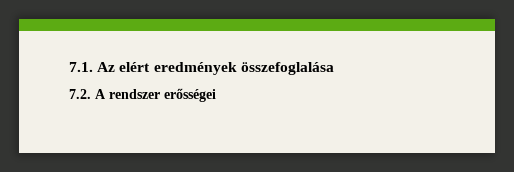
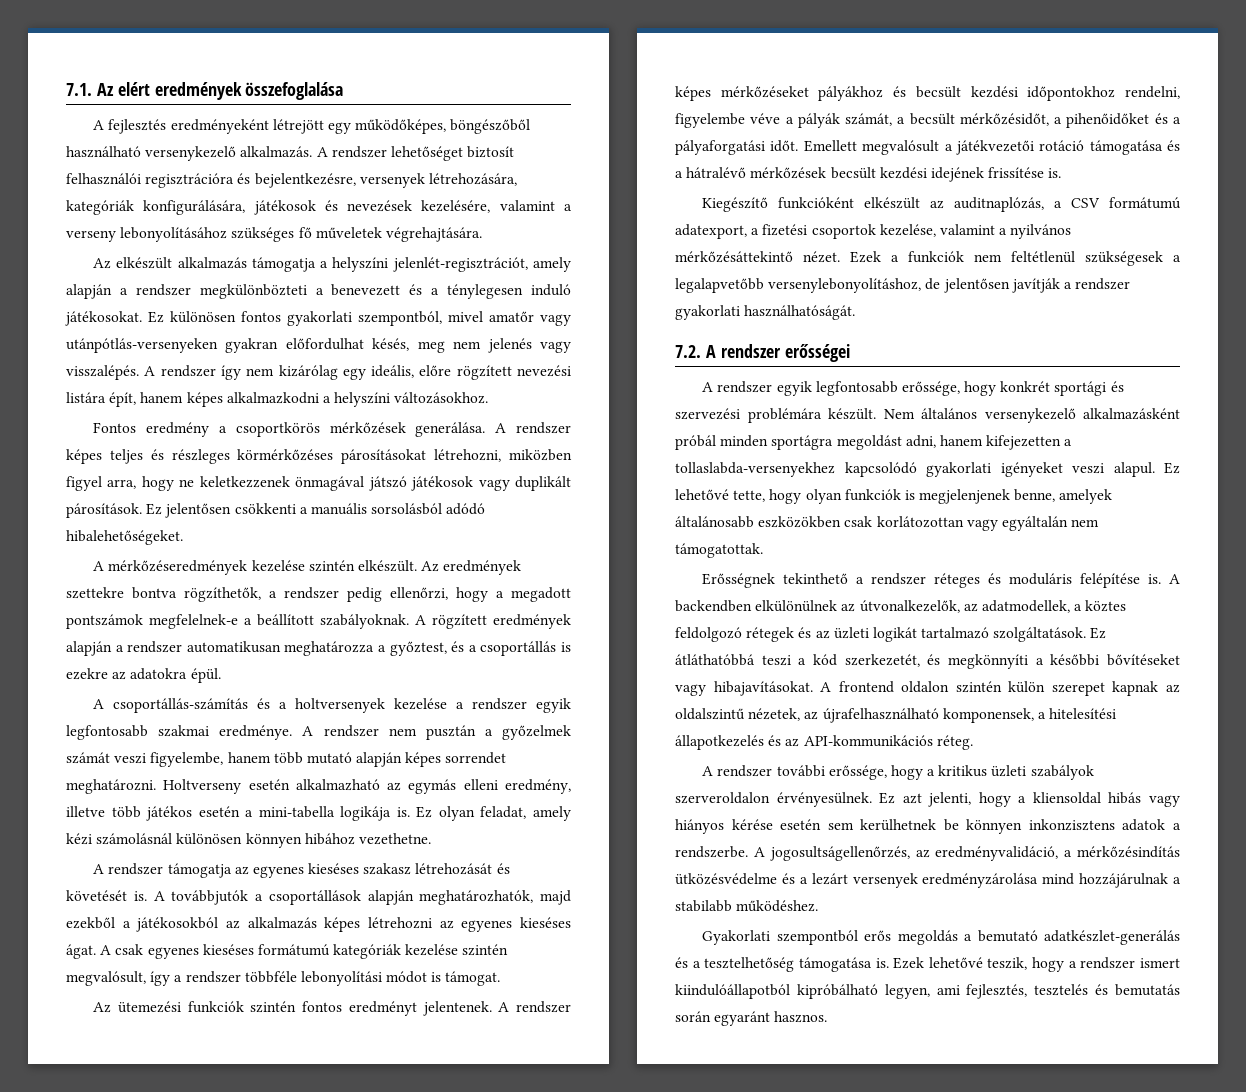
[69,88,216,102] 7.2. A rendszer erősségei -> [93,119,531,134] [66,146,515,161] [66,173,517,188] [66,200,572,215] [66,227,482,242] [93,257,571,272] [66,284,572,299] [65,311,571,326] [66,338,571,353] [66,365,571,380] [66,392,489,407] [93,422,571,437] [66,449,572,464] [66,476,571,491] [66,503,486,518] [66,530,183,545] [93,560,522,575] [66,587,571,602] [66,614,571,629] [66,641,572,656] [66,668,221,683] [93,698,571,713] [66,725,571,740] [66,752,507,767] [66,779,571,794] [66,806,571,821] [66,833,431,848] [93,863,510,878] [66,890,571,905] [66,917,571,932] [66,944,509,959] [66,971,501,986] [93,1001,571,1016] [675,86,1180,101] [675,113,1181,128] [675,140,1180,155] [675,167,1062,182] [702,197,1181,212] [675,224,1072,239] [675,251,1181,266] [675,278,1131,293] [675,305,856,320] [675,344,850,362] [702,381,1124,396] [675,408,1180,423] [675,435,1073,450] [675,462,1180,477] [675,489,1113,504] [675,516,1100,531] [675,543,763,558] [702,573,1180,588] [675,600,1127,613] [675,627,1107,642] [675,654,1180,669] [675,681,1180,696] [675,708,1117,723] [675,735,973,750] [702,765,1094,780] [675,792,1180,807] [675,819,1181,834] [675,846,1180,861] [675,873,1181,888] [675,900,819,912] [702,930,1180,945] [675,957,1180,972] [675,984,1180,999] [675,1011,828,1026] A fejlesztés eredményeként létrejött egy működőképes, böngészőből használható versenykezelő alkalmazás. A rendszer lehetőséget biztosít felhasználói regisztrációra és bejelentkezésre, versenyek létrehozására, kategóriák konfigurálására, játékosok és nevezések kezelésére, valamint a verseny lebonyolításához szükséges fő műveletek végrehajtására. // Az elkészült alkalmazás támogatja a helyszíni jelenlét-regisztrációt, amely alapján a rendszer megkülönbözteti a benevezett és a ténylegesen induló játékosokat. Ez különösen fontos gyakorlati szempontból, mivel amatőr vagy utánpótlás-versenyeken gyakran előfordulhat késés, meg nem jelenés vagy visszalépés. A rendszer így nem kizárólag egy ideális, előre rögzített nevezési listára épít, hanem képes alkalmazkodni a helyszíni változásokhoz. // Fontos eredmény a csoportkörös mérkőzések generálása. A rendszer képes teljes és részleges körmérkőzéses párosításokat létrehozni, miközben figyel arra, hogy ne keletkezzenek önmagával játszó játékosok vagy duplikált párosítások. Ez jelentősen csökkenti a manuális sorsolásból adódó hibalehetőségeket. // A mérkőzéseredmények kezelése szintén elkészült. Az eredmények szettekre bontva rögzíthetők, a rendszer pedig ellenőrzi, hogy a megadott pontszámok megfelelnek-e a beállított szabályoknak. A rögzített eredmények alapján a rendszer automatikusan meghatározza a győztest, és a csoportállás is ezekre az adatokra épül. // A csoportállás-számítás és a holtversenyek kezelése a rendszer egyik legfontosabb szakmai eredménye. A rendszer nem pusztán a győzelmek számát veszi figyelembe, hanem több mutató alapján képes sorrendet meghatározni. Holtverseny esetén alkalmazható az egymás elleni eredmény, illetve több játékos esetén a mini-tabella logikája is. Ez olyan feladat, amely kézi számolásnál különösen könnyen hibához vezethetne. // A rendszer támogatja az egyenes kieséses szakasz létrehozását és követését is. A továbbjutók a csoportállások alapján meghatározhatók, majd ezekből a játékosokból az alkalmazás képes létrehozni az egyenes kieséses ágat. A csak egyenes kieséses formátumú kategóriák kezelése szintén megvalósult, így a rendszer többféle lebonyolítási módot is támogat. // Az ütemezési funkciók szintén fontos eredményt jelentenek. A rendszer képes mérkőzéseket pályákhoz és becsült kezdési időpontokhoz rendelni, figyelembe véve a pályák számát, a becsült mérkőzésidőt, a pihenőidőket és a pályaforgatási időt. Emellett megvalósult a játékvezetői rotáció támogatása és a hátralévő mérkőzések becsült kezdési idejének frissítése is. // Kiegészítő funkcióként elkészült az auditnaplózás, a CSV formátumú adatexport, a fizetési csoportok kezelése, valamint a nyilvános mérkőzésáttekintő nézet. Ezek a funkciók nem feltétlenül szükségesek a legalapvetőbb versenylebonyolításhoz, de jelentősen javítják a rendszer gyakorlati használhatóságát. // 7.2. A rendszer erősségei // A rendszer egyik legfontosabb erőssége, hogy konkrét sportági és szervezési problémára készült. Nem általános versenykezelő alkalmazásként próbál minden sportágra megoldást adni, hanem kifejezetten a tollaslabda-versenyekhez kapcsolódó gyakorlati igényeket veszi alapul. Ez lehetővé tette, hogy olyan funkciók is megjelenjenek benne, amelyek általánosabb eszközökben csak korlátozottan vagy egyáltalán nem támogatottak. // Erősségnek tekinthető a rendszer réteges és moduláris felépítése is. A backendben elkülönülnek az útvonalkezelők, az adatmodellek, a köztes feldolgozó rétegek és az üzleti logikát tartalmazó szolgáltatások. Ez átláthatóbbá teszi a kód szerkezetét, és megkönnyíti a későbbi bővítéseket vagy hibajavításokat. A frontend oldalon szintén külön szerepet kapnak az oldalszintű nézetek, az újrafelhasználható komponensek, a hitelesítési állapotkezelés és az API-kommunikációs réteg. // A rendszer további erőssége, hogy a kritikus üzleti szabályok szerveroldalon érvényesülnek. Ez azt jelenti, hogy a kliensoldal hibás vagy hiányos kérése esetén sem kerülhetnek be könnyen inkonzisztens adatok a rendszerbe. A jogosultságellenőrzés, az eredményvalidáció, a mérkőzésindítás ütközésvédelme és a lezárt versenyek eredményzárolása mind hozzájárulnak a stabilabb működéshez. // Gyakorlati szempontból erős megoldás a bemutató adatkészlet-generálás és a tesztelhetőség támogatása is. Ezek lehetővé teszik, hogy a rendszer ismert kiindulóállapotból kipróbálható legyen, ami fejlesztés, tesztelés és bemutatás során egyaránt hasznos.

